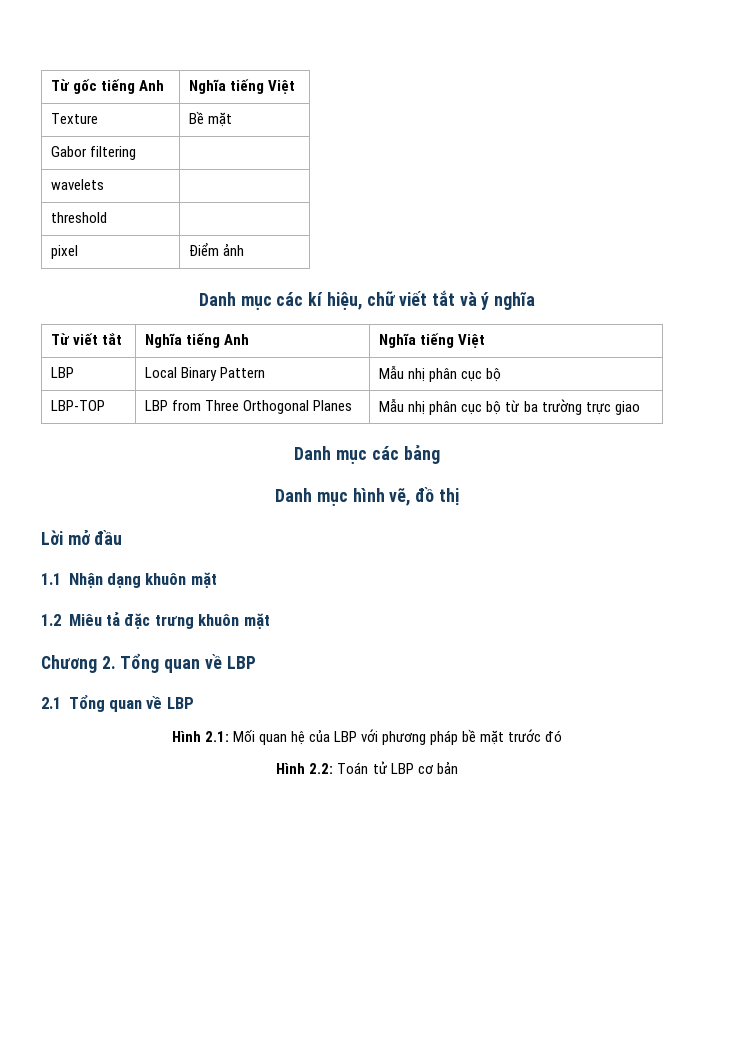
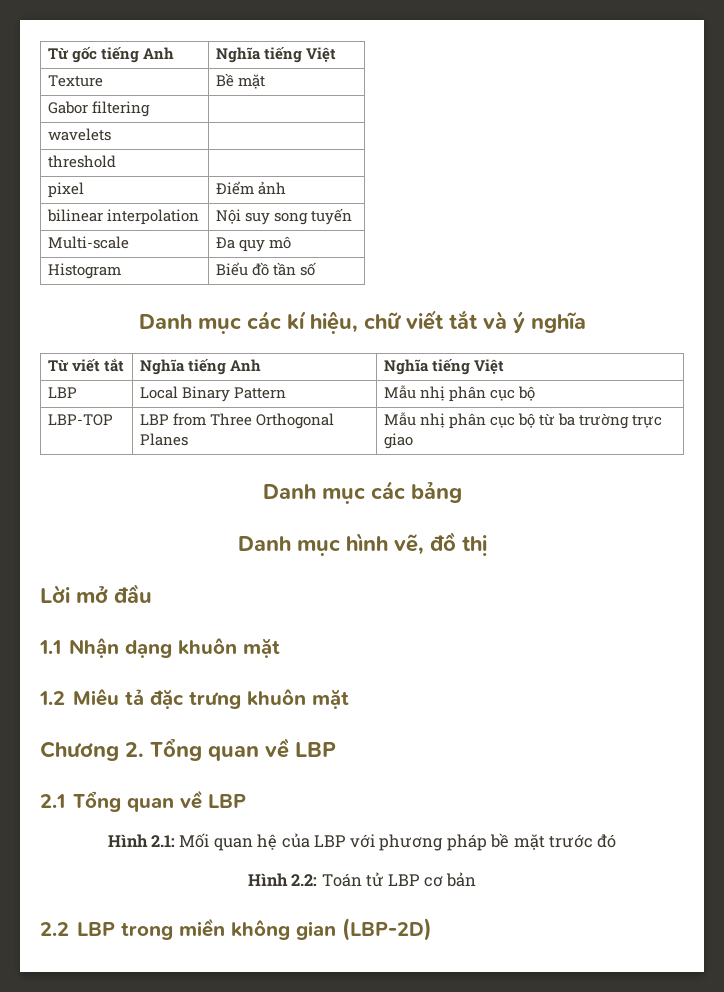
(245, 250) none -> [46,209,199,225] [215,208,352,225] [47,236,129,249] [215,236,291,252] [47,263,121,279] [215,262,316,276] // bilinear interpolation | Nội suy song tuyến // Multi-scale | Đa quy mô // Histogram | Biểu đồ tần số
(458, 768) none -> [40,918,433,941] // 2.2 LBP trong miền không gian (LBP-2D)

